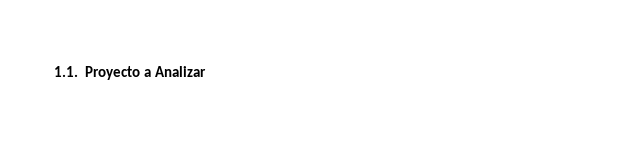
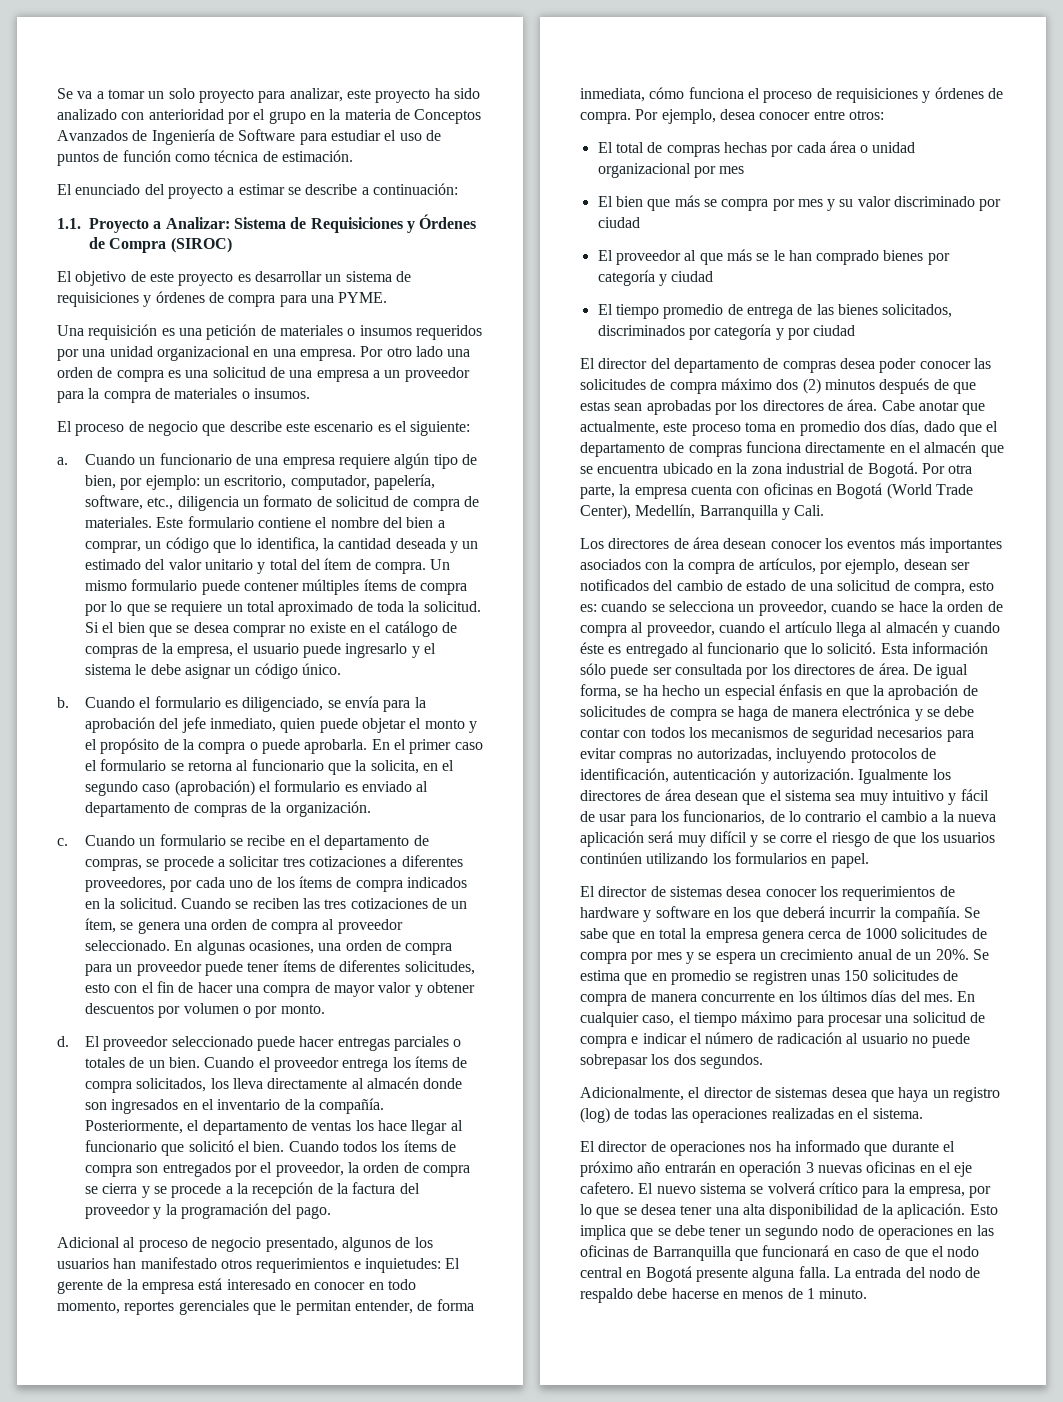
[54,66,207,80] 1.1. Proyecto a Analizar -> [57,88,480,103] [57,109,482,124] [57,129,441,145] [57,150,353,166] [57,183,458,199] [57,214,477,233] [89,237,232,253] [57,271,411,286] [57,291,388,307] [57,324,482,340] [57,346,471,361] [57,367,470,382] [57,388,310,403] [57,421,471,436] [57,453,477,469] [85,474,435,490] [85,495,479,511] [85,516,445,528] [85,537,479,553] [85,558,451,574] [85,579,468,595] [85,601,481,616] [85,621,457,637] [85,643,436,658] [85,663,341,679] [57,696,426,712] [85,717,477,733] [85,738,483,754] [85,759,455,775] [85,780,429,796] [85,801,371,817] [57,834,429,850] [85,855,463,871] [85,876,467,892] [85,898,468,909] [85,918,403,934] [85,940,453,955] [85,960,475,976] [85,981,475,997] [85,1003,325,1018] [57,1036,462,1051] [85,1056,468,1072] [85,1077,463,1093] [85,1098,385,1114] [85,1120,463,1135] [85,1140,456,1156] [85,1162,470,1177] [85,1182,420,1198] [85,1203,331,1219] [57,1237,433,1252] [57,1257,461,1273] [57,1278,416,1294] [57,1299,474,1315] [580,87,1003,103] [580,109,884,124] [597,141,916,157] [597,163,745,178] [597,195,1002,211] [597,217,640,228] [597,249,950,265] [597,270,714,286] [597,304,953,319] [597,324,856,340] [580,358,991,373] [580,378,976,394] [580,399,986,415] [580,420,999,436] [580,441,1004,457] [580,462,973,478] [580,483,973,499] [580,504,825,520] [580,537,1002,553] [580,558,970,574] [580,579,995,595] [580,601,1003,616] [580,621,1001,637] [580,642,988,658] [580,663,969,679] [580,684,978,700] [580,705,975,721] [580,727,974,742] [580,748,936,763] [580,768,951,784] [580,789,989,805] [580,810,996,826] [580,831,995,847] [580,852,869,868] [580,886,955,901] [580,906,981,922] [580,928,987,943] [580,949,989,964] [580,970,958,985] [580,990,976,1006] [580,1011,985,1027] [580,1032,971,1048] [580,1054,763,1069] [580,1087,1000,1102] [580,1107,923,1123] [580,1140,955,1156] [580,1161,973,1177] [580,1182,992,1198] [580,1203,998,1219] [580,1225,994,1240] [580,1245,980,1261] [580,1266,981,1282] [580,1288,868,1303] Se va a tomar un solo proyecto para analizar, este proyecto ha sido analizado con anterioridad por el grupo en la materia de Conceptos Avanzados de Ingeniería de Software para estudiar el uso de puntos de función como técnica de estimación. // El enunciado del proyecto a estimar se describe a continuación: // 1.1. Proyecto a Analizar: Sistema de Requisiciones y Órdenes de Compra (SIROC) // El objetivo de este proyecto es desarrollar un sistema de requisiciones y órdenes de compra para una PYME. // Una requisición es una petición de materiales o insumos requeridos por una unidad organizacional en una empresa. Por otro lado una orden de compra es una solicitud de una empresa a un proveedor para la compra de materiales o insumos. // El proceso de negocio que describe este escenario es el siguiente: // a. Cuando un funcionario de una empresa requiere algún tipo de bien, por ejemplo: un escritorio, computador, papelería, software, etc., diligencia un formato de solicitud de compra de materiales. Este formulario contiene el nombre del bien a comprar, un código que lo identifica, la cantidad deseada y un estimado del valor unitario y total del ítem de compra. Un mismo formulario puede contener múltiples ítems de compra por lo que se requiere un total aproximado de toda la solicitud. Si el bien que se desea comprar no existe en el catálogo de compras de la empresa, el usuario puede ingresarlo y el sistema le debe asignar un código único. // b. Cuando el formulario es diligenciado, se envía para la aprobación del jefe inmediato, quien puede objetar el monto y el propósito de la compra o puede aprobarla. En el primer caso el formulario se retorna al funcionario que la solicita, en el segundo caso (aprobación) el formulario es enviado al departamento de compras de la organización. // c. Cuando un formulario se recibe en el departamento de compras, se procede a solicitar tres cotizaciones a diferentes proveedores, por cada uno de los ítems de compra indicados en la solicitud. Cuando se reciben las tres cotizaciones de un ítem, se genera una orden de compra al proveedor seleccionado. En algunas ocasiones, una orden de compra para un proveedor puede tener ítems de diferentes solicitudes, esto con el fin de hacer una compra de mayor valor y obtener descuentos por volumen o por monto. // d. El proveedor seleccionado puede hacer entregas parciales o totales de un bien. Cuando el proveedor entrega los ítems de compra solicitados, los lleva directamente al almacén donde son ingresados en el inventario de la compañía. Posteriormente, el departamento de ventas los hace llegar al funcionario que solicitó el bien. Cuando todos los ítems de compra son entregados por el proveedor, la orden de compra se cierra y se procede a la recepción de la factura del proveedor y la programación del pago. // Adicional al proceso de negocio presentado, algunos de los usuarios han manifestado otros requerimientos e inquietudes: El gerente de la empresa está interesado en conocer en todo momento, reportes gerenciales que le permitan entender, de forma inmediata, cómo funciona el proceso de requisiciones y órdenes de compra. Por ejemplo, desea conocer entre otros: // El total de compras hechas por cada área o unidad organizacional por mes // El bien que más se compra por mes y su valor discriminado por ciudad // El proveedor al que más se le han comprado bienes por categoría y ciudad // El tiempo promedio de entrega de las bienes solicitados, discriminados por categoría y por ciudad // El director del departamento de compras desea poder conocer las solicitudes de compra máximo dos (2) minutos después de que estas sean aprobadas por los directores de área. Cabe anotar que actualmente, este proceso toma en promedio dos días, dado que el departamento de compras funciona directamente en el almacén que se encuentra ubicado en la zona industrial de Bogotá. Por otra parte, la empresa cuenta con oficinas en Bogotá (World Trade Center), Medellín, Barranquilla y Cali. // Los directores de área desean conocer los eventos más importantes asociados con la compra de artículos, por ejemplo, desean ser notificados del cambio de estado de una solicitud de compra, esto es: cuando se selecciona un proveedor, cuando se hace la orden de compra al proveedor, cuando el artículo llega al almacén y cuando éste es entregado al funcionario que lo solicitó. Esta información sólo puede ser consultada por los directores de área. De igual forma, se ha hecho un especial énfasis en que la aprobación de solicitudes de compra se haga de manera electrónica y se debe contar con todos los mecanismos de seguridad necesarios para evitar compras no autorizadas, incluyendo protocolos de identificación, autenticación y autorización. Igualmente los directores de área desean que el sistema sea muy intuitivo y fácil de usar para los funcionarios, de lo contrario el cambio a la nueva aplicación será muy difícil y se corre el riesgo de que los usuarios continúen utilizando los formularios en papel. // El director de sistemas desea conocer los requerimientos de hardware y software en los que deberá incurrir la compañía. Se sabe que en total la empresa genera cerca de 1000 solicitudes de compra por mes y se espera un crecimiento anual de un 20%. Se estima que en promedio se registren unas 150 solicitudes de compra de manera concurrente en los últimos días del mes. En cualquier caso, el tiempo máximo para procesar una solicitud de compra e indicar el número de radicación al usuario no puede sobrepasar los dos segundos. // Adicionalmente, el director de sistemas desea que haya un registro (log) de todas las operaciones realizadas en el sistema. // El director de operaciones nos ha informado que durante el próximo año entrarán en operación 3 nuevas oficinas en el eje cafetero. El nuevo sistema se volverá crítico para la empresa, por lo que se desea tener una alta disponibilidad de la aplicación. Esto implica que se debe tener un segundo nodo de operaciones en las oficinas de Barranquilla que funcionará en caso de que el nodo central en Bogotá presente alguna falla. La entrada del nodo de respaldo debe hacerse en menos de 1 minuto.

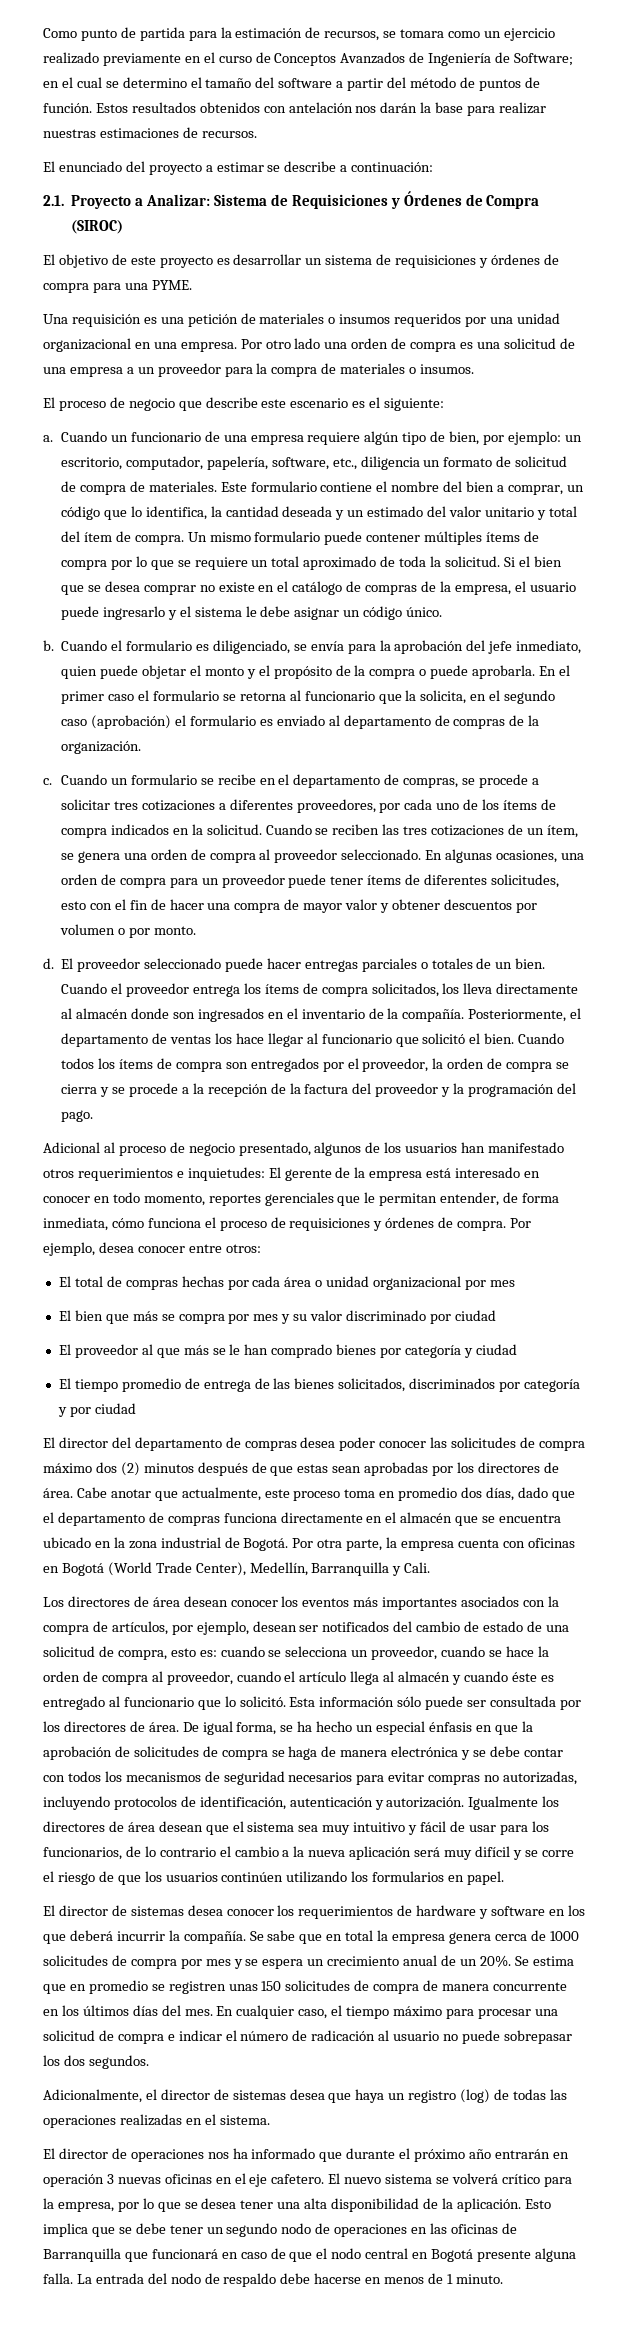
[57,88,480,103] [57,109,391,124] Se va a tomar un solo proyecto para analizar, este proyecto ha sido analizado con anterioridad por el grupo en la materia -> [43,27,555,41] [43,52,252,66] Como punto de partida para la estimación de recursos, se tomara como un ejercicio realizado previamente en el curso
[238,129,441,145] [57,150,353,166] Software para estudiar el uso de puntos de función como técnica de estimación. -> [514,53,574,66] [43,77,540,91] [43,102,547,116] [43,127,257,138] Software; en el cual se determino el tamaño del software a partir del método de puntos de función. Estos resultados obtenidos con antelación nos darán la base para realizar nuestras estimaciones de recursos.
[57,218,81,229] 1.1. -> [43,195,64,206] 2.1.

